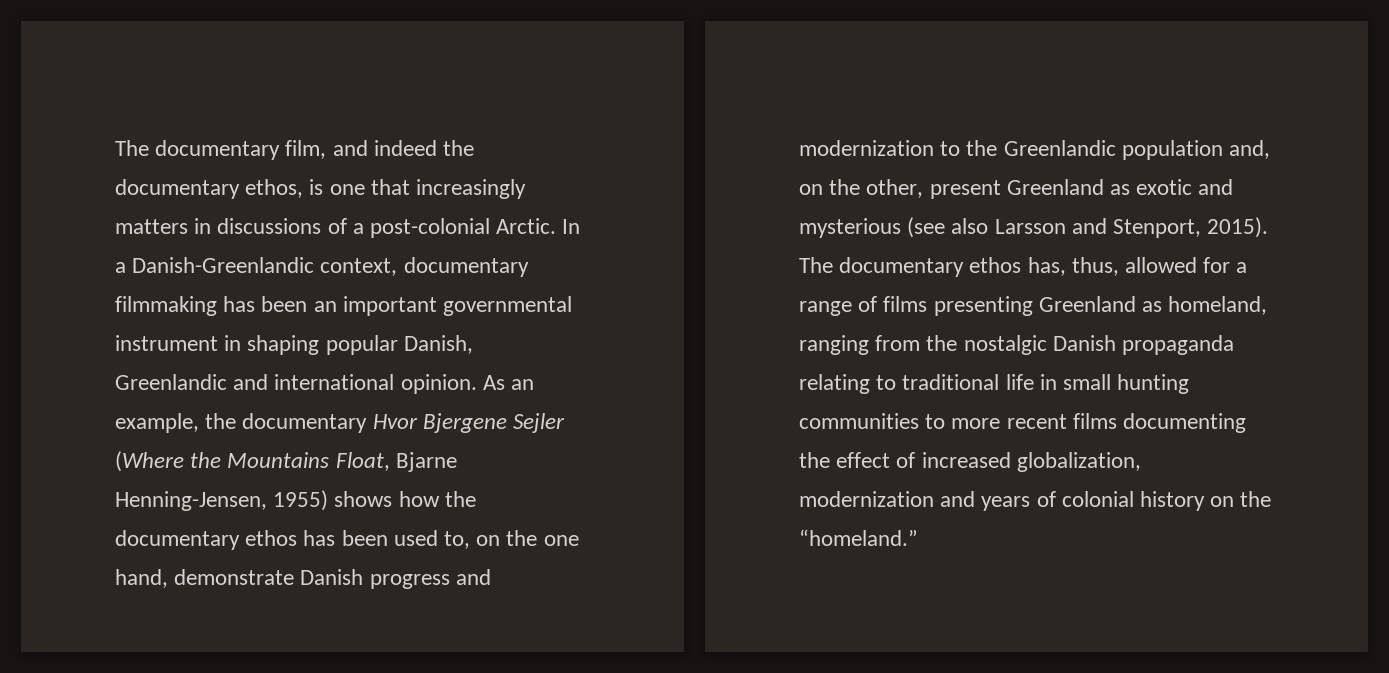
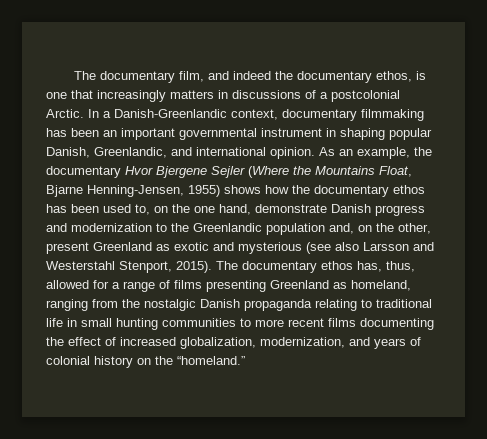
[370,218,491,238] post-colonial -> [331,90,400,102] postcolonial
[115,374,227,390] Greenlandic -> [94,147,167,158] Greenlandic,
(1107, 226) none -> [46,261,115,270] Westerstahl
[799,491,934,507] modernization -> [260,337,345,348] modernization,

